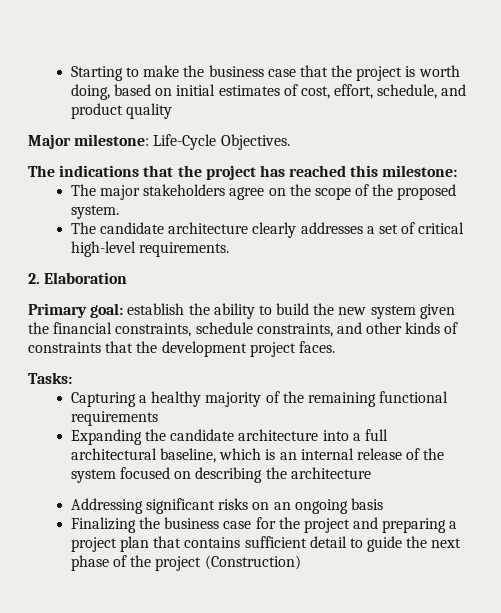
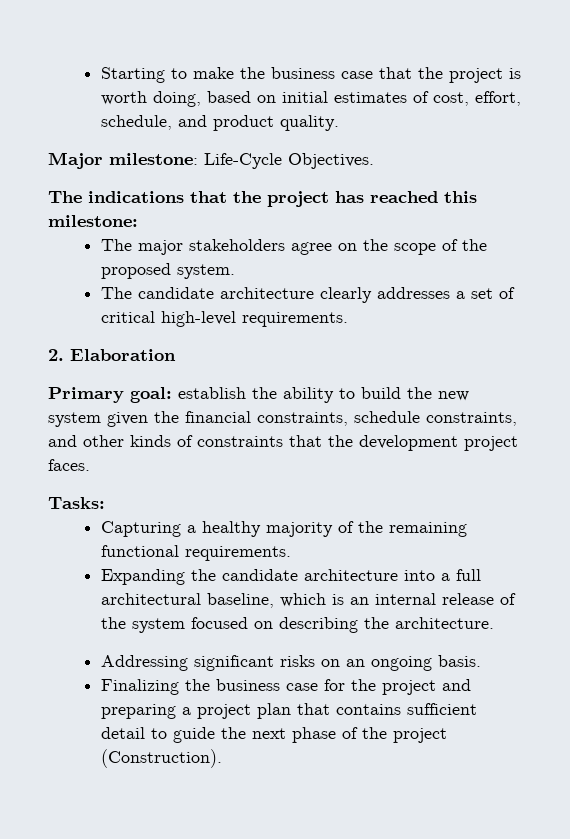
[125,103,172,119] quality -> [280,115,340,131] quality.
[70,411,158,426] requirements -> [185,546,292,561] requirements.
[290,467,371,479] architecture -> [395,617,495,629] architecture.
[350,498,383,510] basis -> [438,655,482,667] basis.
[204,555,301,570] (Construction) -> [101,749,223,768] (Construction).

